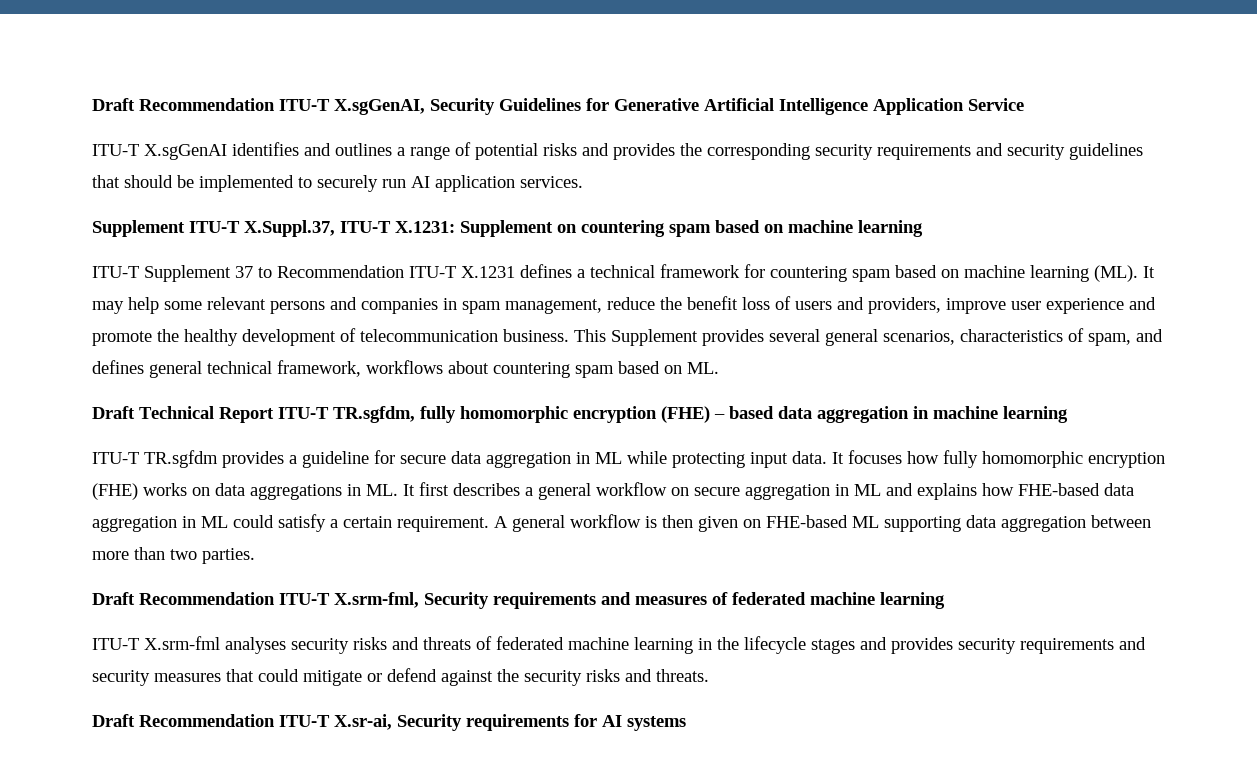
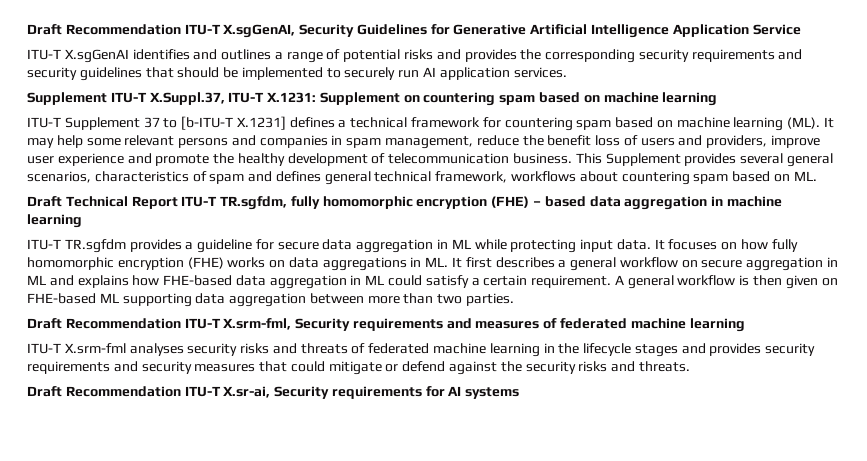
[277,265,515,278] Recommendation ITU-T X.1231 -> [181,116,286,130] [b-ITU-T X.1231]
[1088,333,1131,346] spam, -> [209,174,245,184] spam
(902, 457) none -> [721,242,738,250] on

